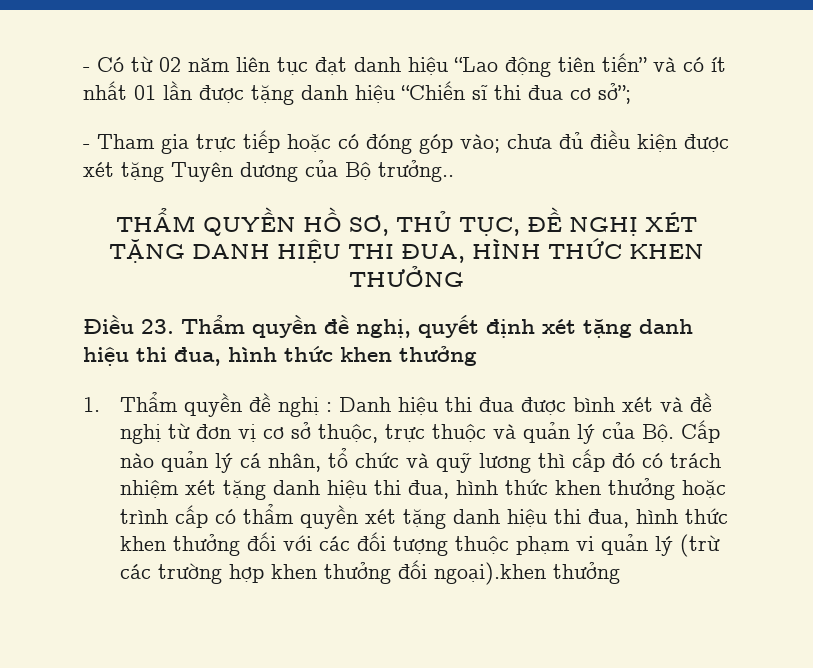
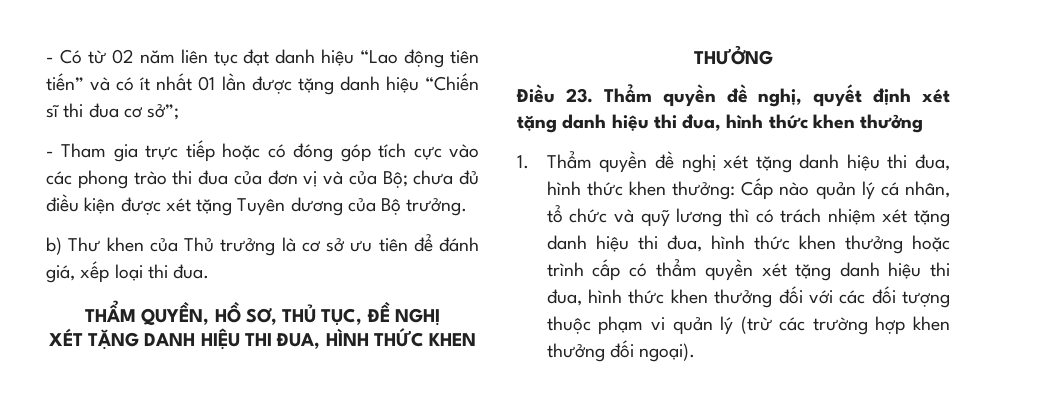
[460,134,500,153] vào; -> [378,143,479,160] [46,170,408,189] tích cực vào các phong trào thi đua của đơn vị và của Bộ;
[378,160,454,182] trưởng.. -> [406,198,468,216] [46,234,479,256] [46,261,210,283] trưởng. // b) Thư khen của Thủ trưởng là cơ sở ưu tiên để đánh giá, xếp loại thi đua.
[203,207,296,236] QUYỀN -> [141,301,210,326] QUYỀN,
(638, 226) none -> (440, 317) //
[326,393,713,415] [120,422,675,444] : Danh hiệu thi đua được bình xét và đề nghị từ đơn vị cơ sở thuộc, trực thuộc và quản lý của Bộ. -> [723,154,951,173] [546,181,736,200] xét tặng danh hiệu thi đua, hình thức khen thưởng:
[572,449,636,472] cấp đó -> (749, 215) none
[434,562,621,585] ngoại).khen thưởng -> [639,343,696,362] ngoại).

